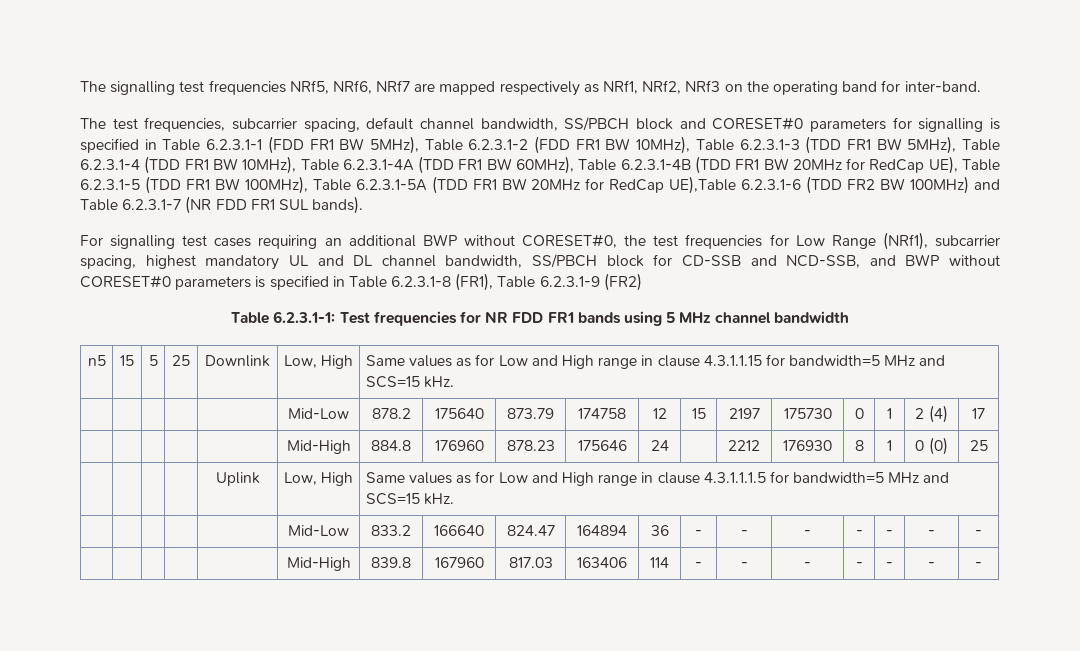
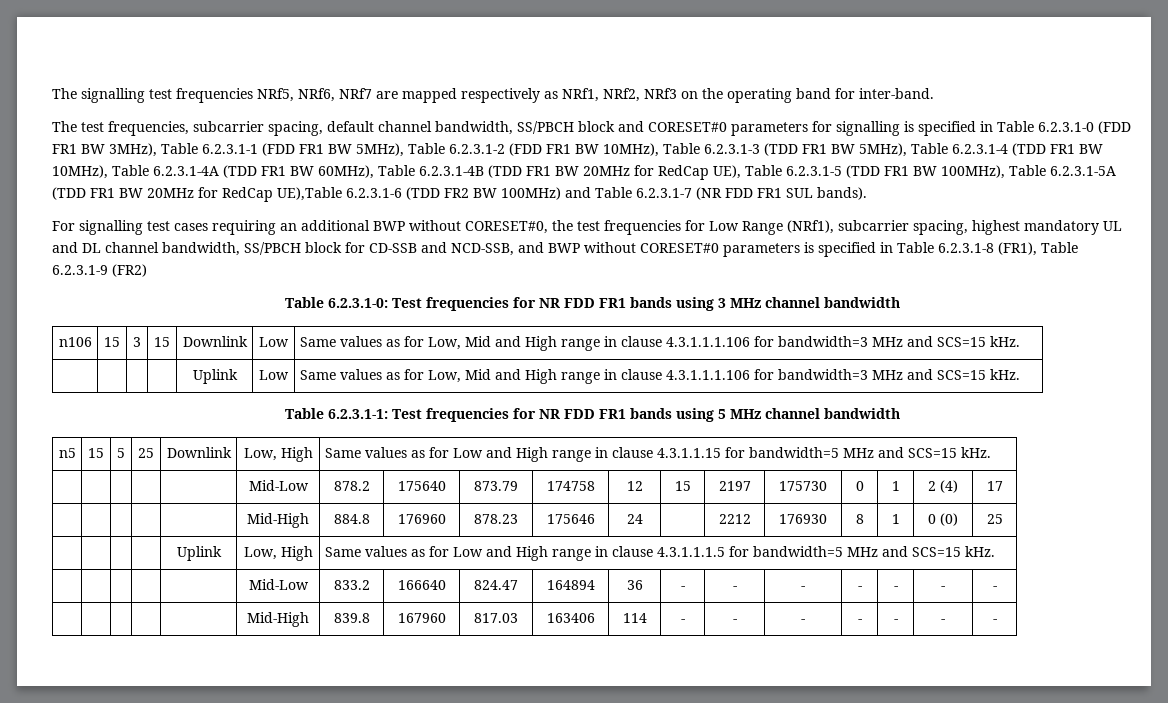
(201, 145) none -> [1038,121,1131,134] [52,143,198,157] 6.2.3.1-0 (FDD FR1 BW 3MHz), Table
(642, 282) none -> [285,297,900,311] [58,337,92,347] [104,337,120,347] [133,337,141,347] [154,337,170,347] [182,336,248,347] [259,337,289,347] [299,336,1020,351] [192,369,238,384] [259,370,289,380] [299,369,1020,384] // Table 6.2.3.1-0: Test frequencies for NR FDD FR1 bands using 3 MHz channel bandwidth // n106 | 15 | 3 | 15 | Downlink | Low | Same values as for Low, Mid and High range in clause 4.3.1.1.1.106 for bandwidth=3 MHz and SCS=15 kHz. // | | | | Uplink | Low | Same values as for Low, Mid and High range in clause 4.3.1.1.1.106 for bandwidth=3 MHz and SCS=15 kHz.

